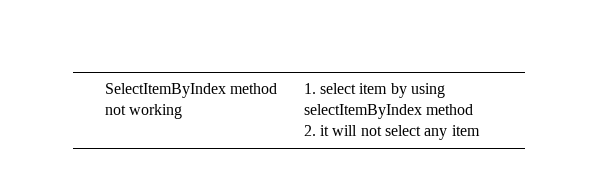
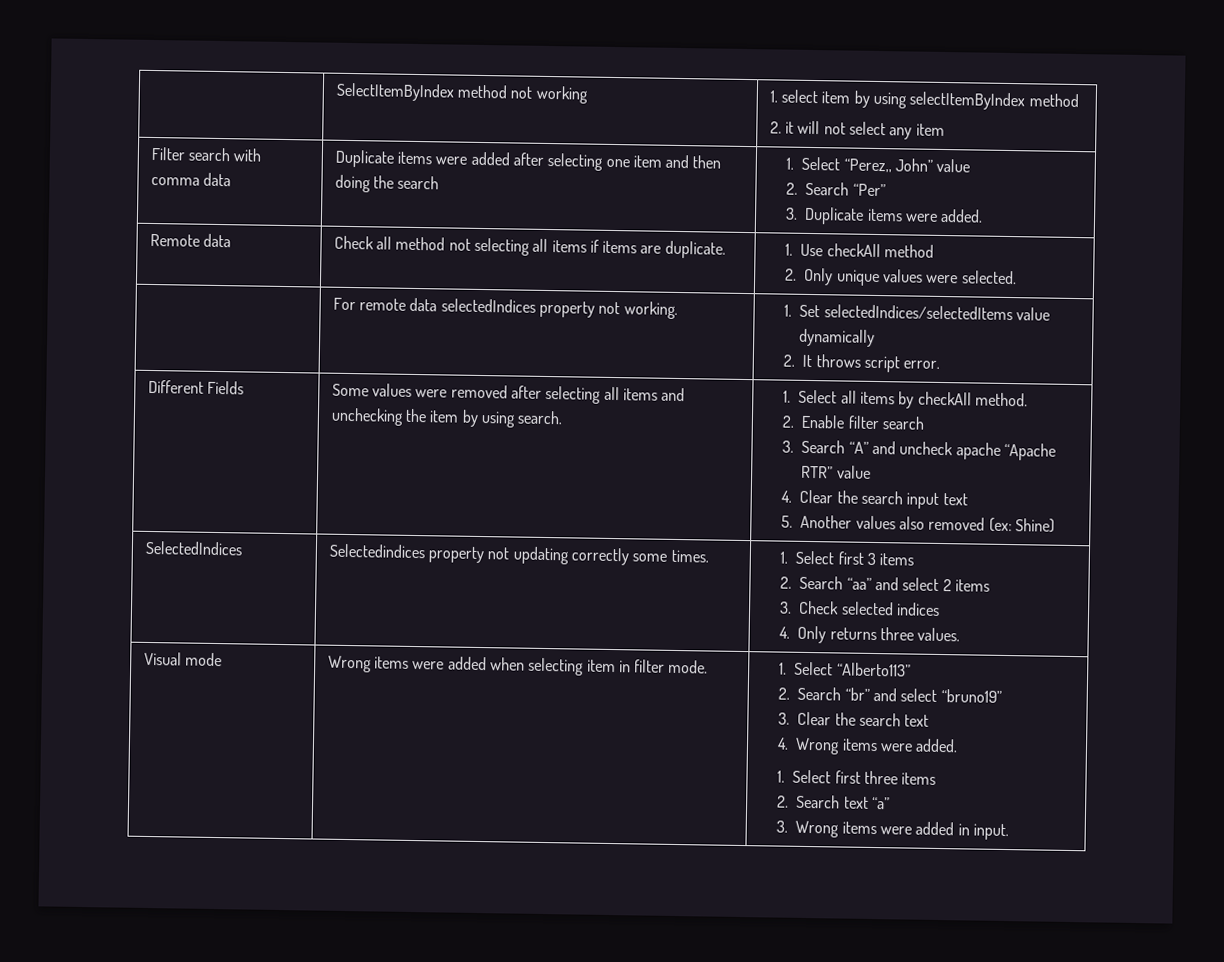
(480, 130) none -> [150,146,263,162] [150,172,231,187] [334,149,722,171] [334,174,440,193] [786,156,971,173] [786,181,886,197] [785,206,984,225] [149,233,231,248] [333,235,726,259] [785,243,935,258] [785,267,1017,287] [332,297,678,319] [784,304,1051,321] [799,328,876,347] [783,354,941,373] [147,379,244,395] [331,383,686,404] [330,407,564,428] [783,389,1028,409] [782,414,926,430] [782,439,1056,461] [801,465,871,479] [781,489,968,509] [781,514,1055,533] [144,540,243,556] [328,543,709,566] [780,550,915,566] [780,575,990,592] [780,600,941,616] [779,625,961,644] [143,651,222,667] [327,655,709,676] [779,661,911,677] [778,686,1002,703] [778,711,930,727] [777,737,959,755] [777,769,937,785] [777,794,891,810] [776,820,1009,841] // Filter search with comma data | Duplicate items were added after selecting one item and then doing the search | 1. Select “Perez,, John” value // 2. Search “Per” // 3. Duplicate items were added. // Remote data | Check all method not selecting all items if items are duplicate. | 1. Use checkAll method // 2. Only unique values were selected. // | For remote data selectedIndices property not working. | 1. Set selectedIndices/selectedItems value dynamically // 2. It throws script error. // Different Fields | Some values were removed after selecting all items and unchecking the item by using search. | 1. Select all items by checkAll method. // 2. Enable filter search // 3. Search “A” and uncheck apache “Apache RTR” value // 4. Clear the search input text // 5. Another values also removed (ex: Shine) // SelectedIndices | Selectedindices property not updating correctly some times. | 1. Select first 3 items // 2. Search “aa” and select 2 items // 3. Check selected indices // 4. Only returns three values. // Visual mode | Wrong items were added when selecting item in filter mode. | 1. Select “Alberto113” // 2. Search “br” and select “bruno19” // 3. Clear the search text // 4. Wrong items were added. // 1. Select first three items // 2. Search text “a” // 3. Wrong items were added in input.

